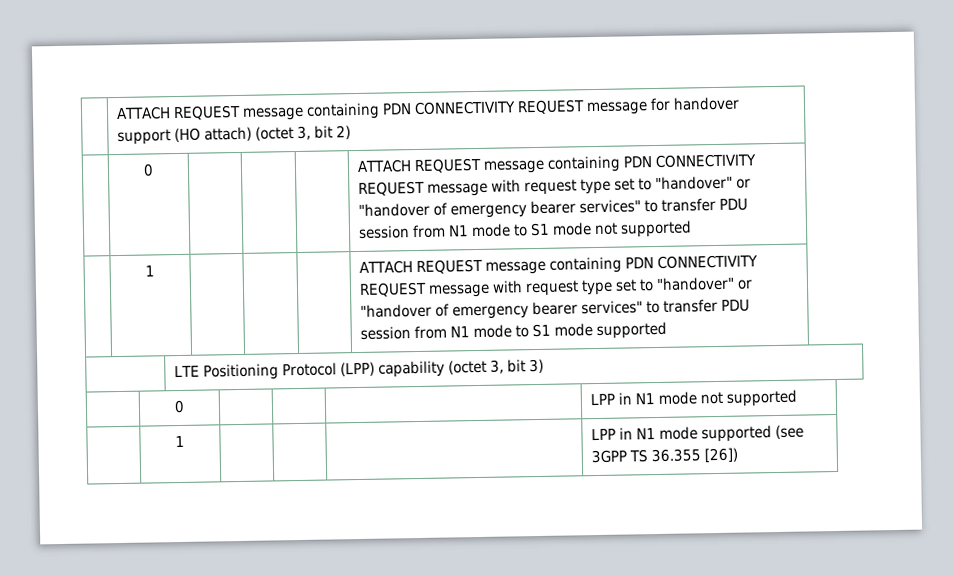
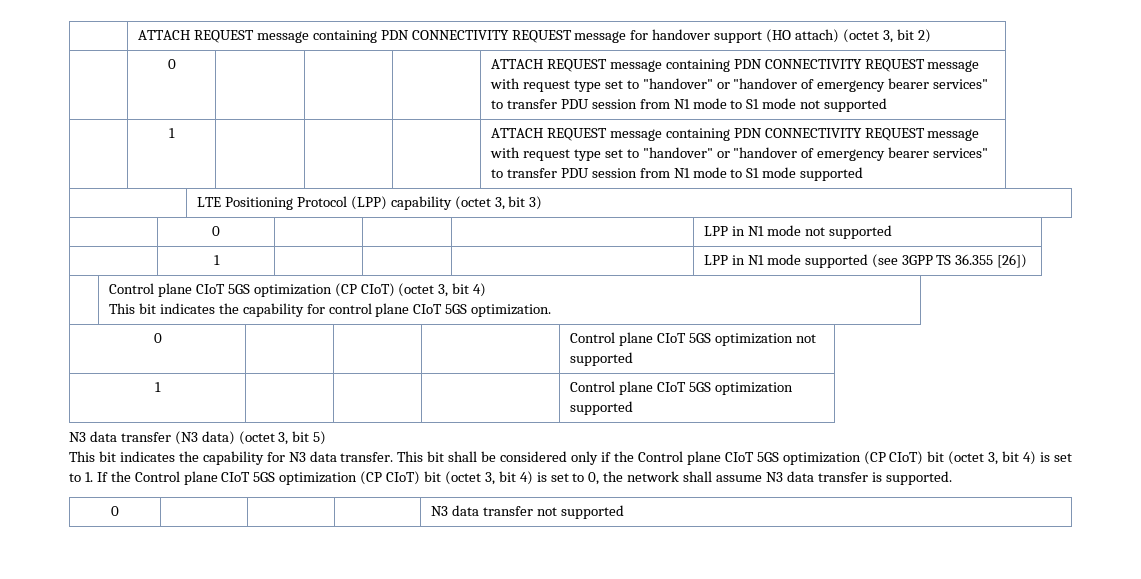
(738, 455) none -> [109,283,487,297] [109,303,552,317] [153,333,162,343] [570,332,816,346] [570,352,634,366] [155,382,161,392] [570,381,793,395] [570,401,634,415] [69,431,327,445] [69,451,1072,465] [69,471,952,485] [111,506,119,516] [431,505,624,519] // | Control plane CIoT 5GS optimization (CP CIoT) (octet 3, bit 4) // This bit indicates the capability for control plane CIoT 5GS optimization. // 0 | | | | Control plane CIoT 5GS optimization not supported // 1 | | | | Control plane CIoT 5GS optimization supported // N3 data transfer (N3 data) (octet 3, bit 5) // This bit indicates the capability for N3 data transfer. This bit shall be considered only if the Control plane CIoT 5GS optimization (CP CIoT) bit (octet 3, bit 4) is set to 1. If the Control plane CIoT 5GS optimization (CP CIoT) bit (octet 3, bit 4) is set to 0, the network shall assume N3 data transfer is supported. // 0 | | | | N3 data transfer not supported

